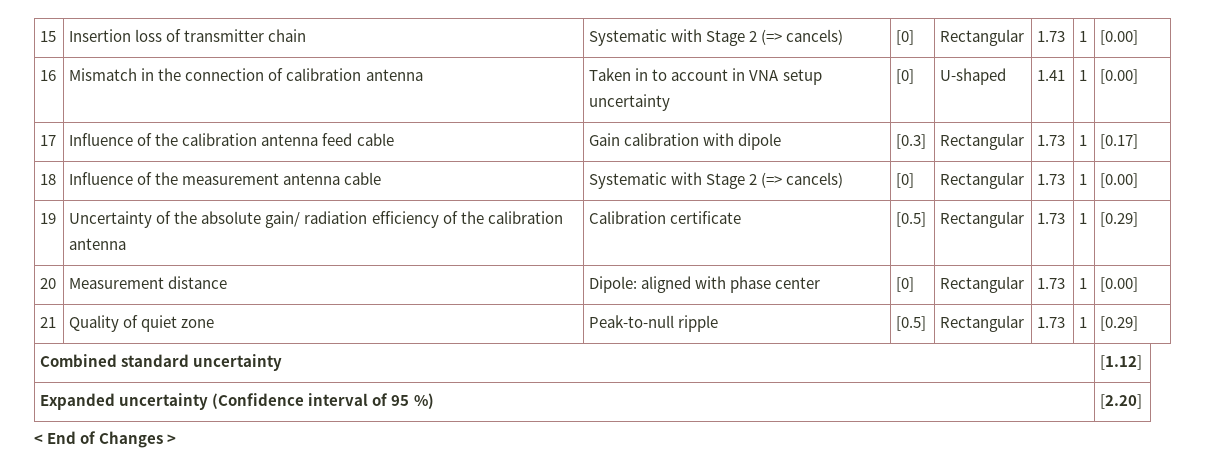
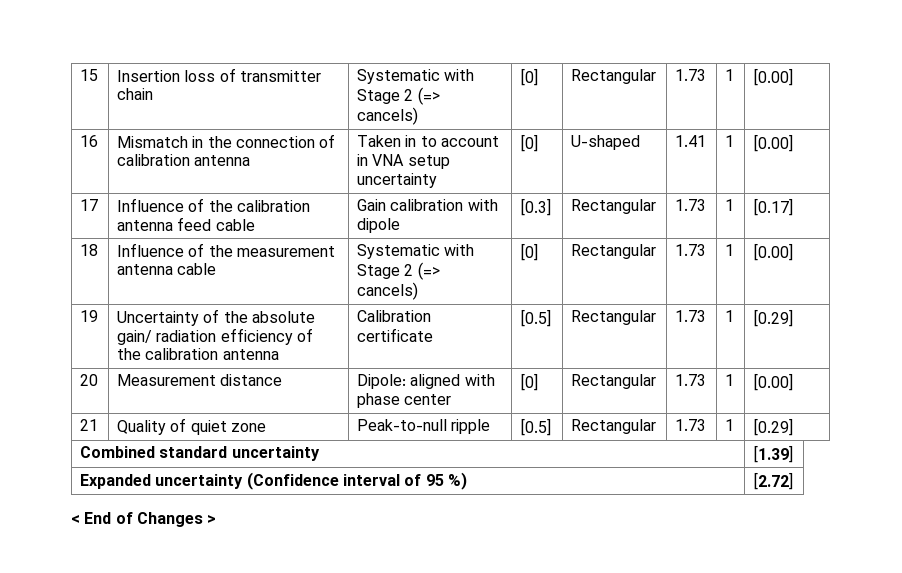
[1100,355,1143,370] [1.12] -> [753,445,794,463] [1.39]
[1100,394,1143,409] [2.20] -> [753,472,794,490] [2.72]

